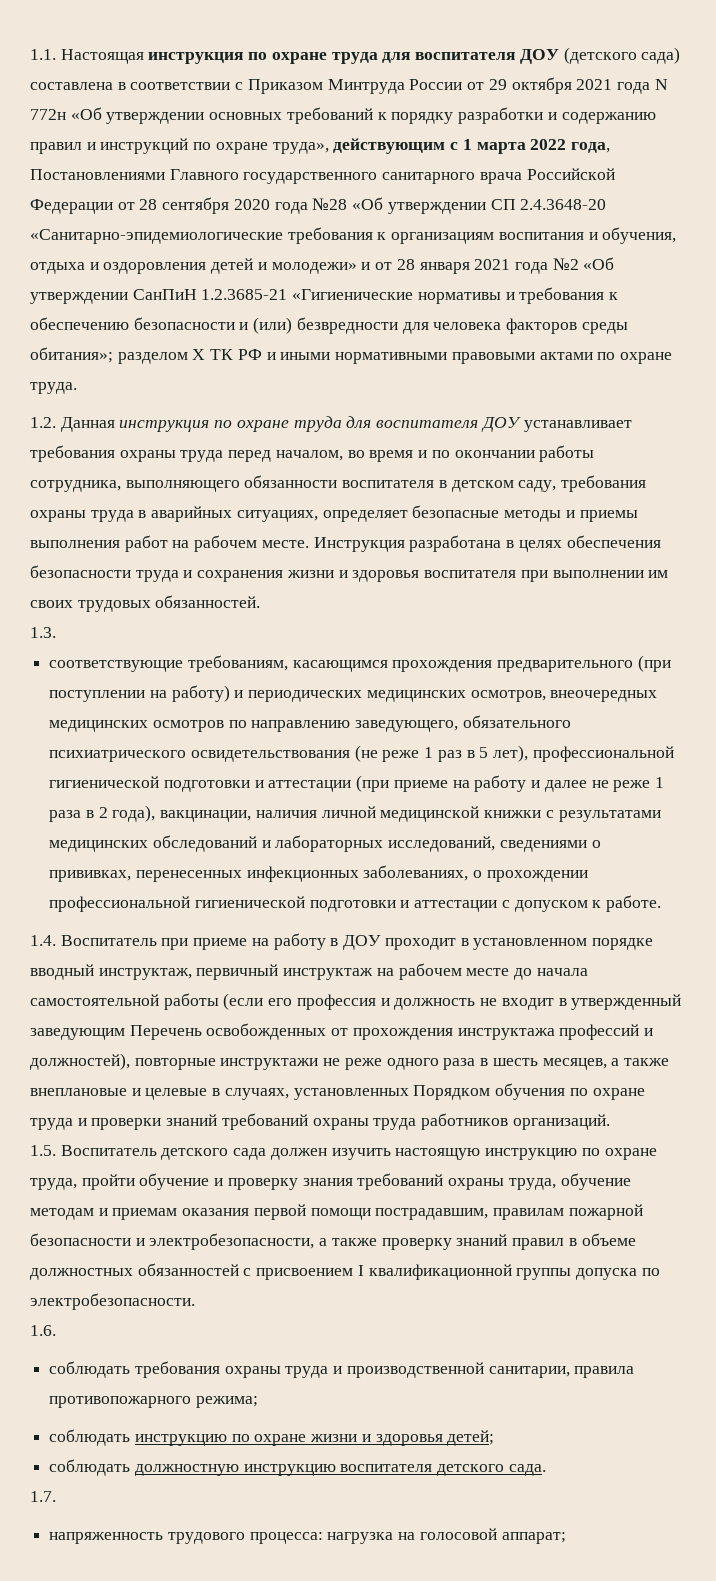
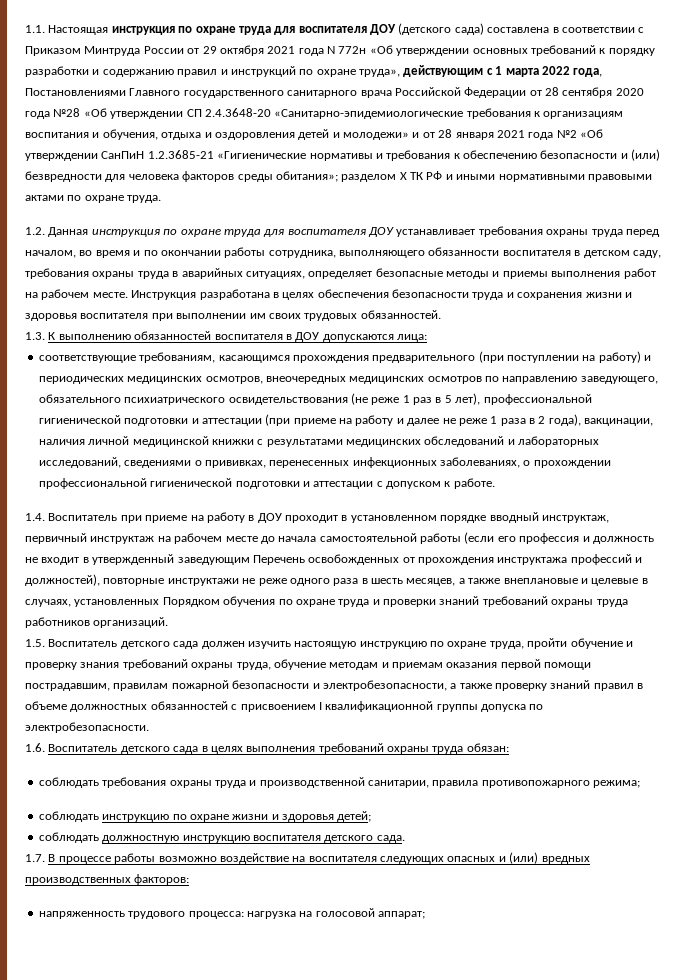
(56, 632) none -> [48,331,427,342] К выполнению обязанностей воспитателя в ДОУ допускаются лица:
(56, 1330) none -> [48,743,509,754] Воспитатель детского сада в целях выполнения требований охраны труда обязан:
(56, 1496) none -> [48,852,590,864] [25,874,190,885] В процессе работы возможно воздействие на воспитателя следующих опасных и (или) вредных производственных факторов:

